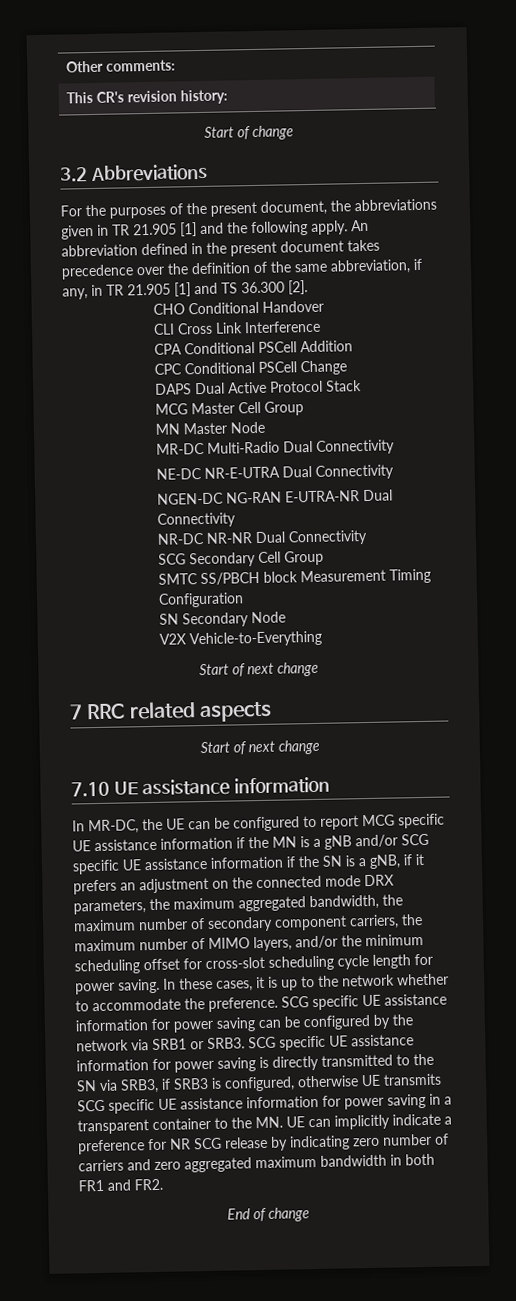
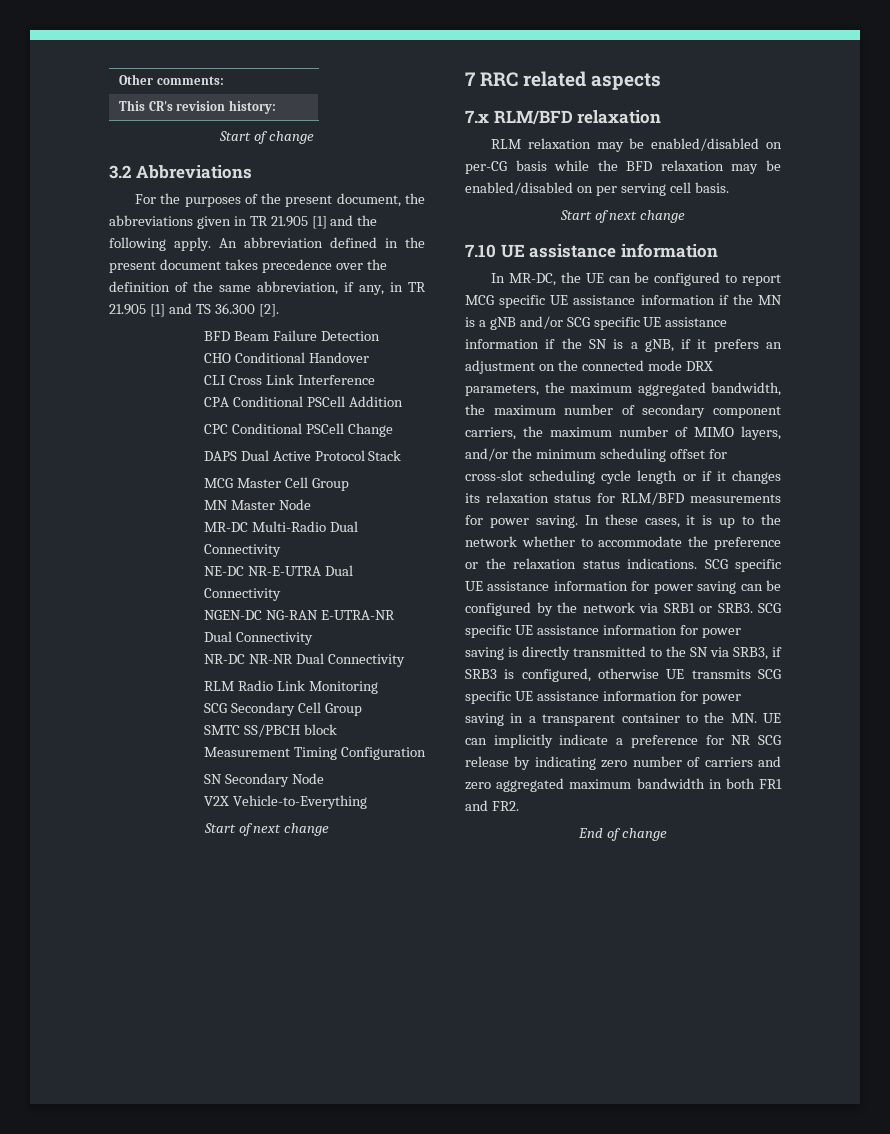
(308, 287) none -> [203,330,380,341] // BFD Beam Failure Detection
(368, 537) none -> [203,680,378,694] // RLM Radio Link Monitoring
(272, 712) none -> [465,110,662,125] [491,138,782,152] [465,160,781,174] [465,182,729,196] // 7.x RLM/BFD relaxation // RLM relaxation may be enabled/disabled on per-CG basis while the BFD relaxation may be enabled/disabled on per serving cell basis.
(411, 961) none -> [682,470,781,484] [465,492,781,505] or if it changes its relaxation status for RLM/BFD measurements
[208,996,278,1012] preference. -> [714,537,781,550] [465,558,697,569] preference or the relaxation status indications.

